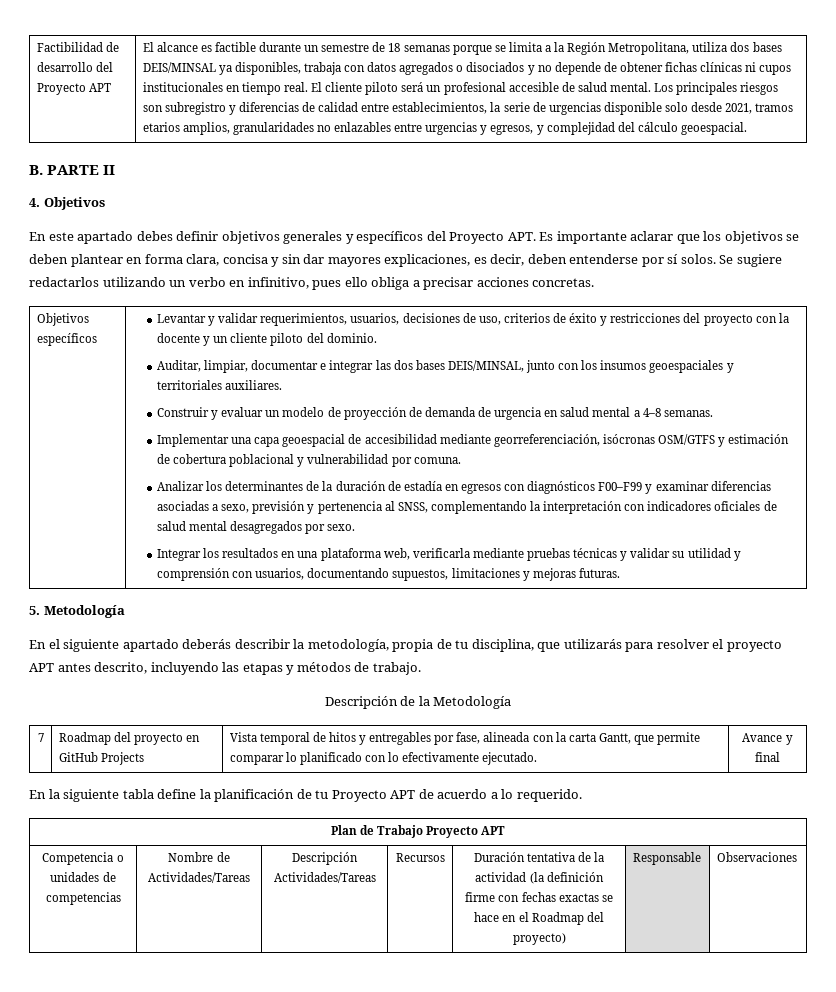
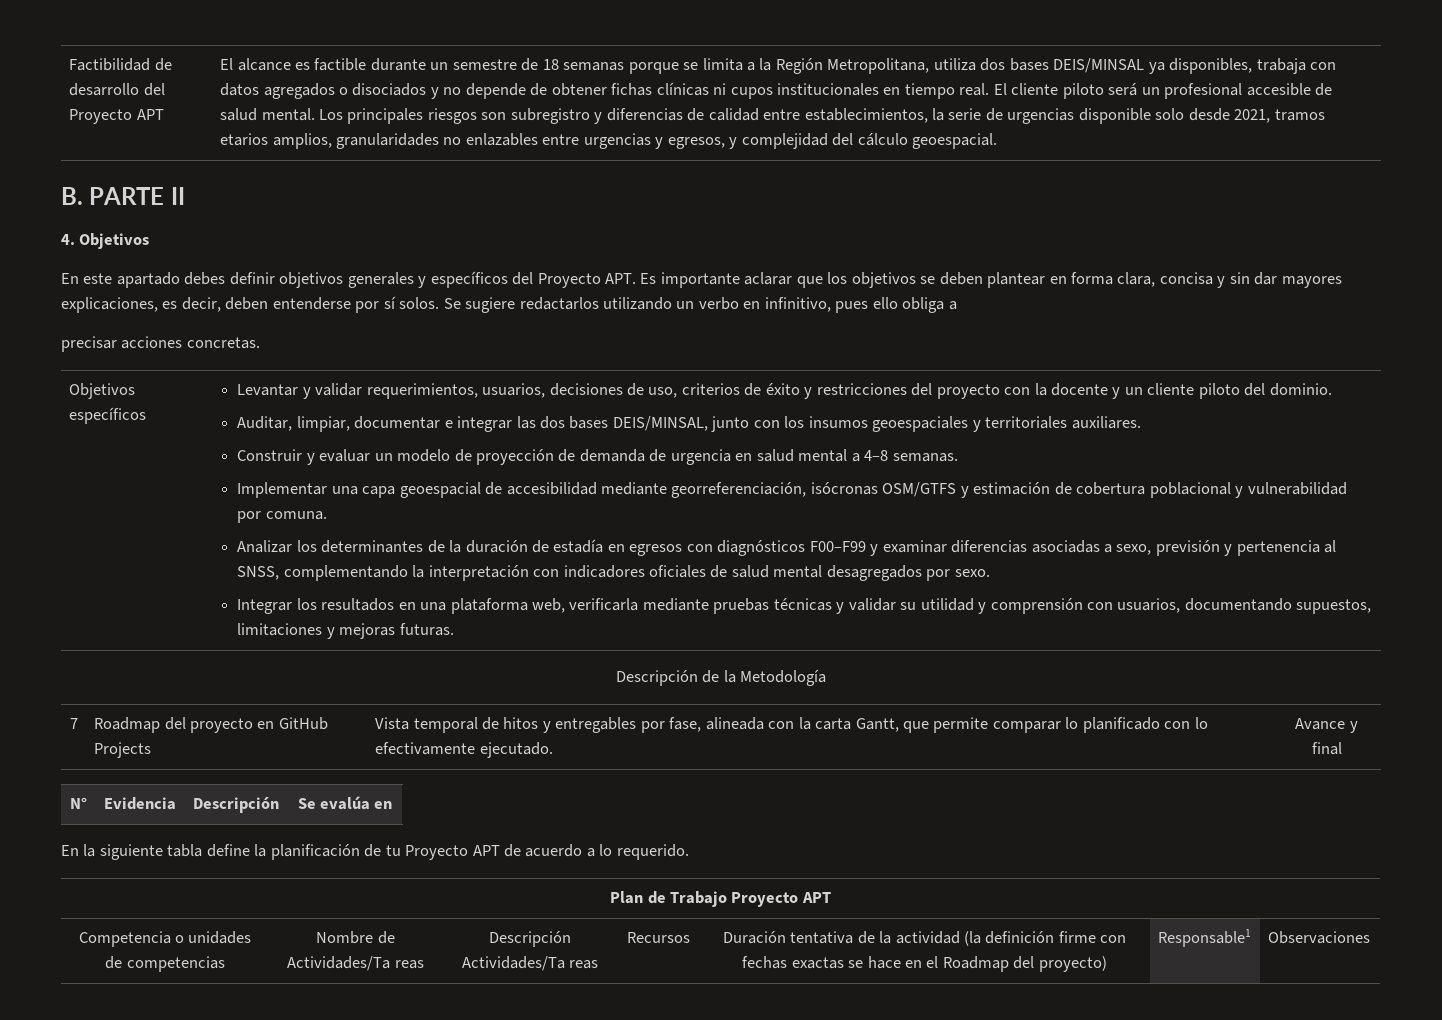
(420, 283) none -> (957, 305) //
[29,605,125,618] [29,639,782,652] [29,662,421,675] // 5. Metodología // En el siguiente apartado deberás describir la metodología, propia de tu disciplina, que utilizarás para resolver el proyecto APT antes descrito, incluyendo las etapas y métodos de trabajo. -> (454, 629) none
(780, 757) none -> [70,797,87,809] [104,797,176,810] [193,797,279,813] [297,796,393,810] // N° | Evidencia | Descripción | Se evalúa en
[148,872,250,883] [292,852,358,865] [273,872,376,883] Actividades/Tareas | Descripción Actividades/Tareas -> [287,956,424,971] [489,931,571,947] [461,956,599,971] Actividades/Ta reas | Descripción Actividades/Ta reas
[632,852,701,865] Responsable -> [1158,929,1252,947] Responsable1

